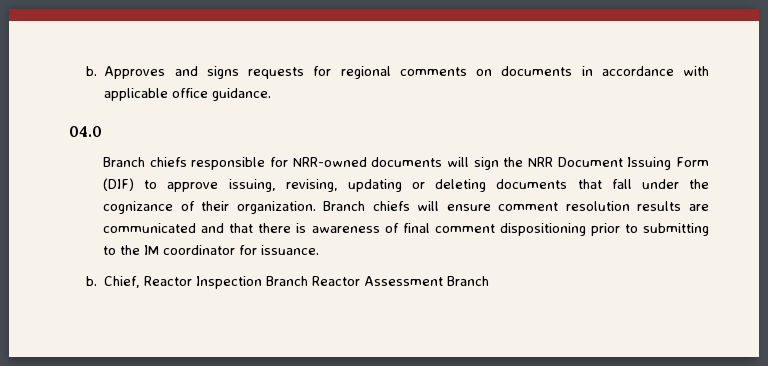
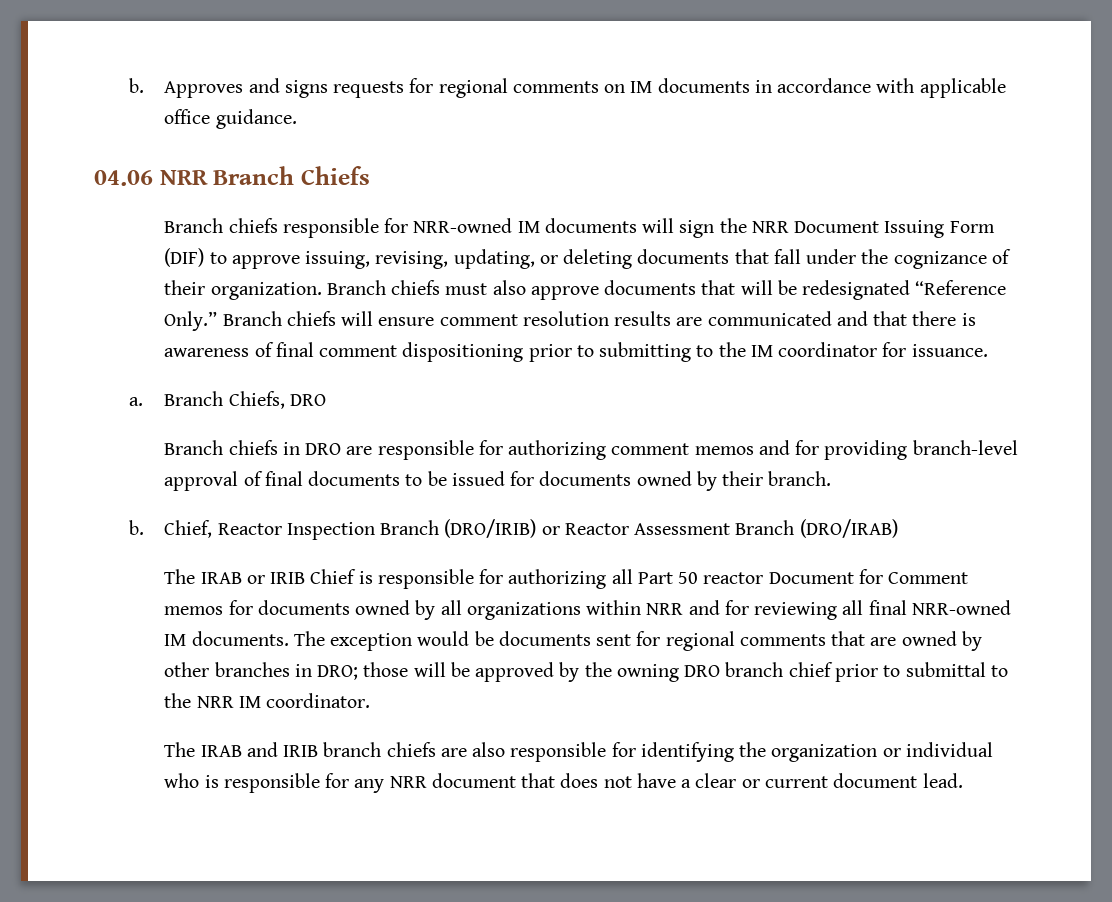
(493, 72) none -> [630,81,653,93] IM
[69,126,102,137] 04.0 -> [94,166,370,186] 04.06 NRR Branch Chiefs
(367, 162) none -> [517,221,540,233] IM
[347,179,402,192] updating -> [453,249,535,269] updating,
(410, 206) none -> [445,280,1007,300] [164,311,336,331] must also approve documents that will be redesignated “Reference Only.” Branch chiefs
(320, 250) none -> [129,391,326,409] [164,440,1018,460] [164,471,832,491] // a. Branch Chiefs, DRO // Branch chiefs in DRO are responsible for authorizing comment memos and for providing branch-level approval of final documents to be issued for documents owned by their branch.
(309, 281) none -> [444,519,560,538] (DRO/IRIB) or
(490, 281) none -> [799,519,898,538] [164,569,969,589] [164,600,1011,620] [164,631,982,651] [164,662,1008,682] [164,693,371,708] [164,742,993,762] [164,773,963,793] (DRO/IRAB) // The IRAB or IRIB Chief is responsible for authorizing all Part 50 reactor Document for Comment memos for documents owned by all organizations within NRR and for reviewing all final NRR-owned IM documents. The exception would be documents sent for regional comments that are owned by other branches in DRO; those will be approved by the owning DRO branch chief prior to submittal to the NRR IM coordinator. // The IRAB and IRIB branch chiefs are also responsible for identifying the organization or individual who is responsible for any NRR document that does not have a clear or current document lead.

